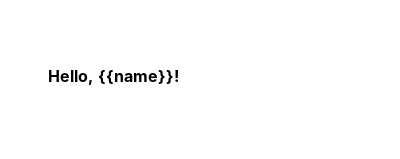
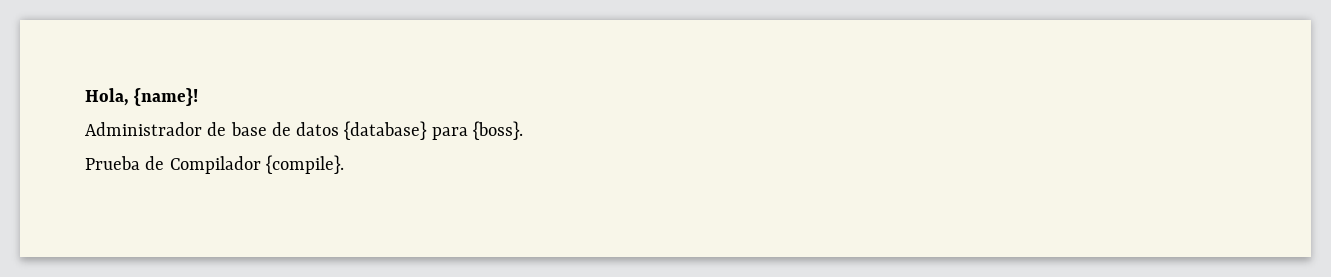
[48,70,179,85] Hello, {{name}}! -> [85,88,199,106] [85,121,523,140] [85,155,344,174] Hola, {name}! // Administrador de base de datos {database} para {boss}. // Prueba de Compilador {compile}.

